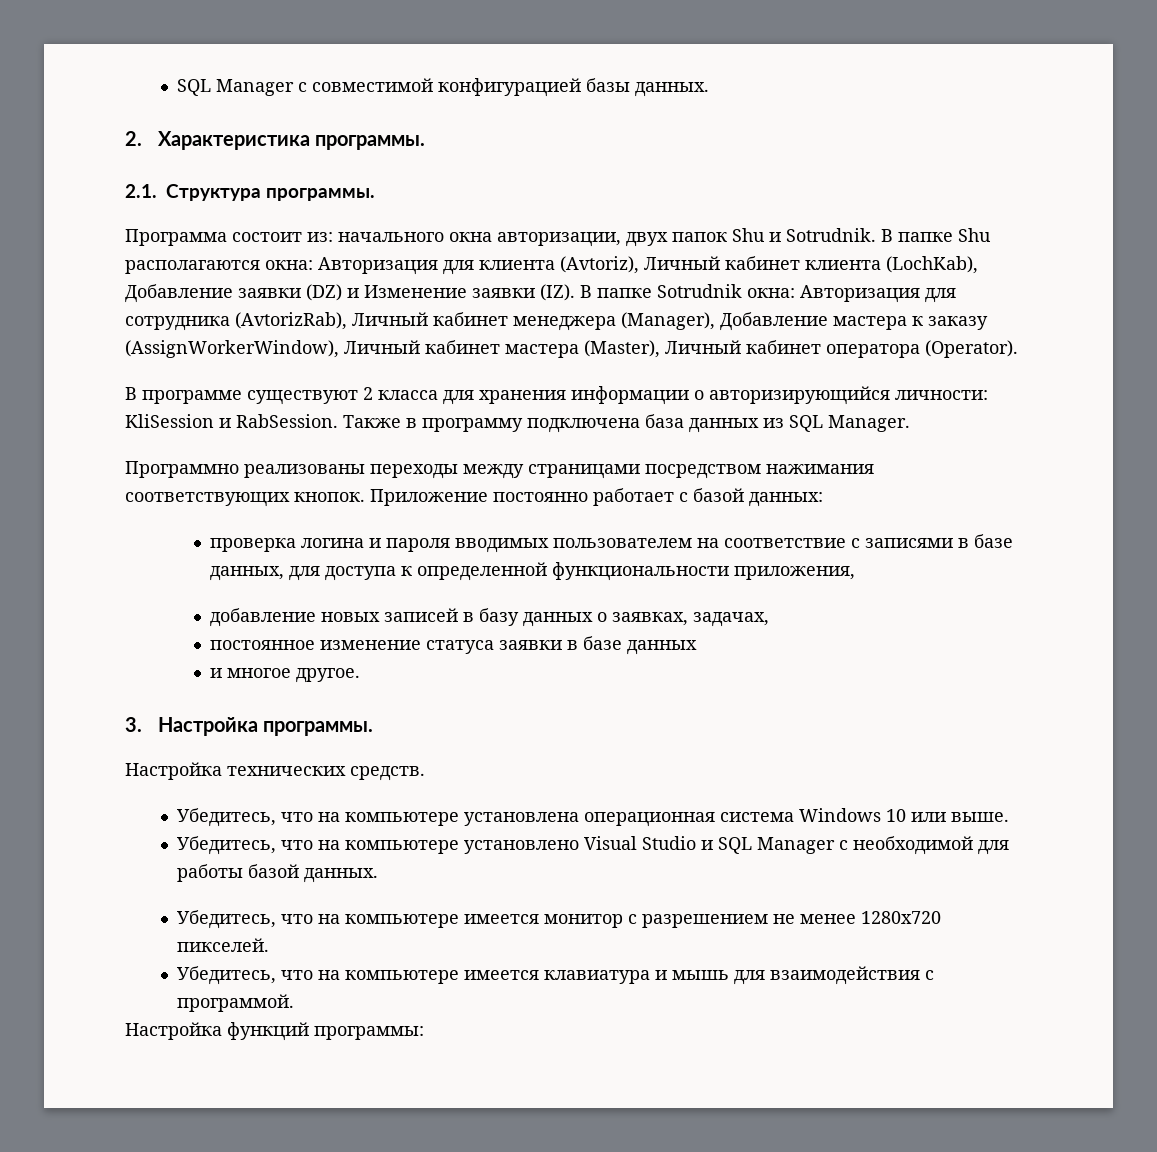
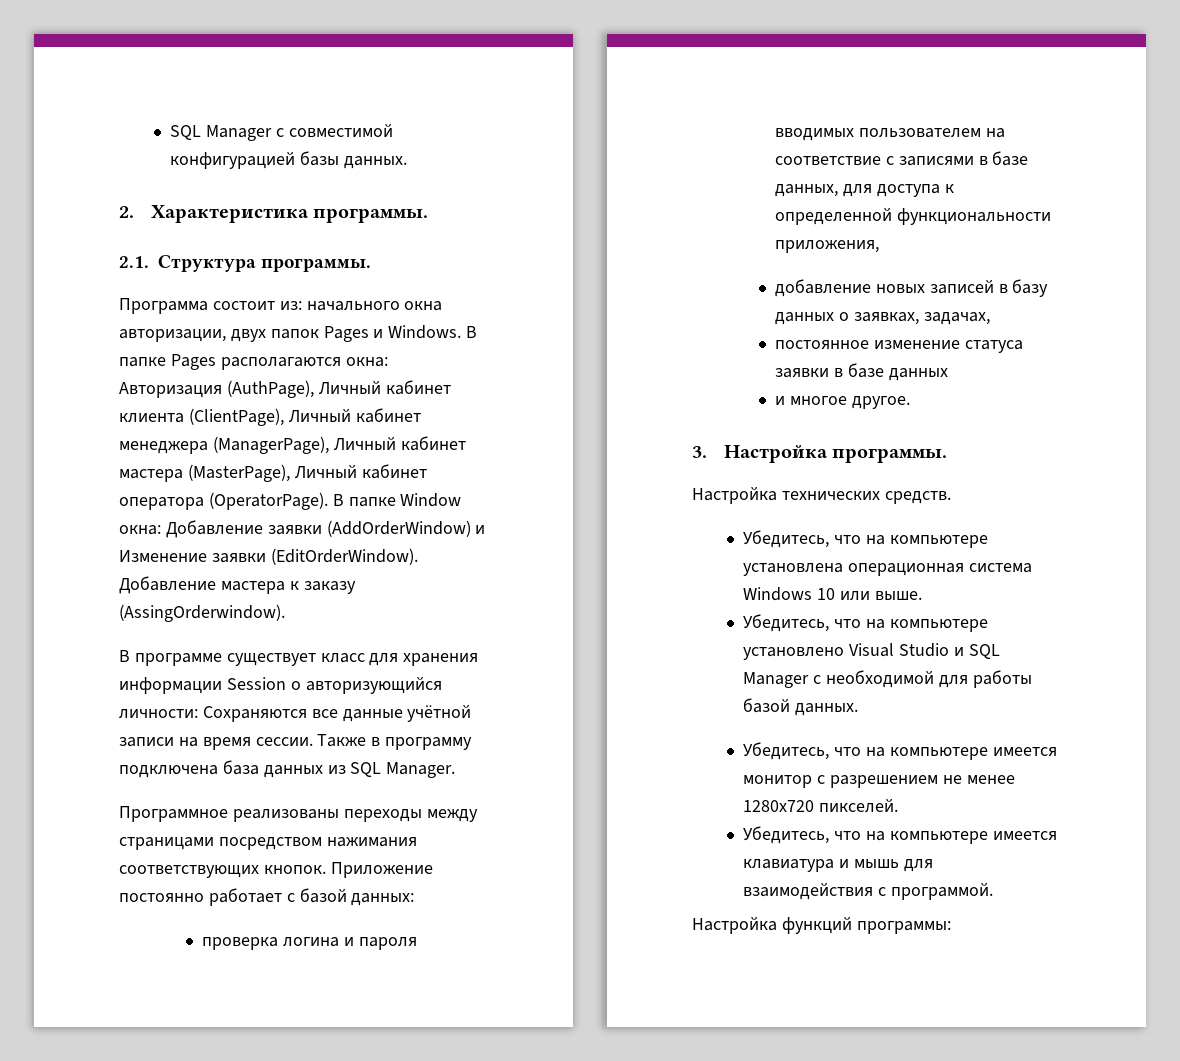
[732,228,991,242] Shu и Sotrudnik. В папке Shu -> [323,325,478,342] [119,354,216,370] Pages и Windows. В папке Pages
[443,256,978,275] для клиента (Avtoriz), Личный кабинет клиента (LochKab), -> [226,380,451,398] [119,408,421,426] [119,436,466,454] [119,464,427,482] [119,492,462,510] [119,525,161,535] (AuthPage), Личный кабинет клиента (ClientPage), Личный кабинет менеджера (ManagerPage), Личный кабинет мастера (MasterPage), Личный кабинет оператора (OperatorPage). В папке Window окна:
[306,284,342,301] (DZ) -> [326,520,471,537] (AddOrderWindow)
[540,284,956,303] [125,312,988,331] [125,340,1018,358] [125,386,988,405] [125,414,338,428] (IZ). В папке Sotrudnik окна: Авторизация для сотрудника (AvtorizRab), Личный кабинет менеджера (Manager), Добавление мастера к заказу (AssignWorkerWindow), Личный кабинет мастера (Master), Личный кабинет оператора (Operator). // В программе существуют 2 класса для хранения информации о авторизирующийся личности: KliSession и RabSession. -> [270,548,418,565] [119,576,356,594] [119,604,285,622] [119,650,479,666] [119,677,442,694] [119,705,472,722] [119,737,313,750] (EditOrderWindow). Добавление мастера к заказу (AssingOrderwindow). // В программе существует класс для хранения информации Session о авторизующийся личности: Сохраняются все данные учётной записи на время сессии.
[125,461,239,478] Программно -> [119,806,228,822] Программное

